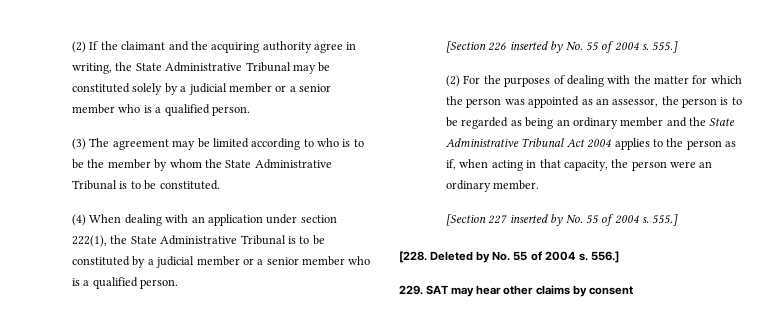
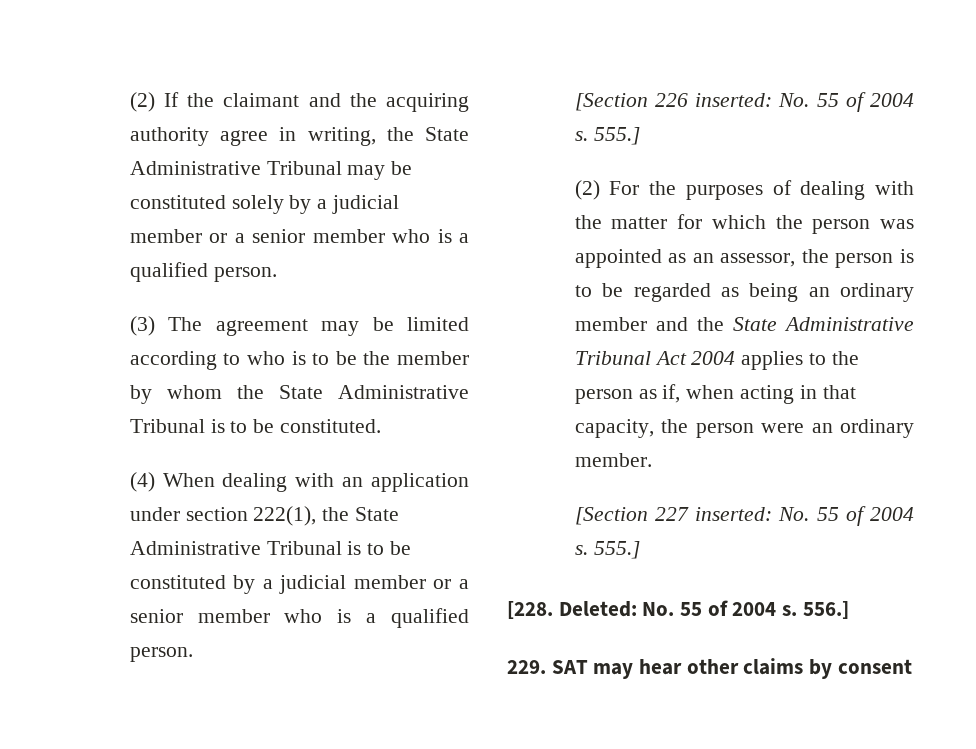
[509,41,564,53] inserted by -> [695,93,773,107] inserted:
[509,214,564,226] inserted by -> [695,507,773,521] inserted:
[430,251,491,263] Deleted by -> [558,601,637,617] Deleted:

